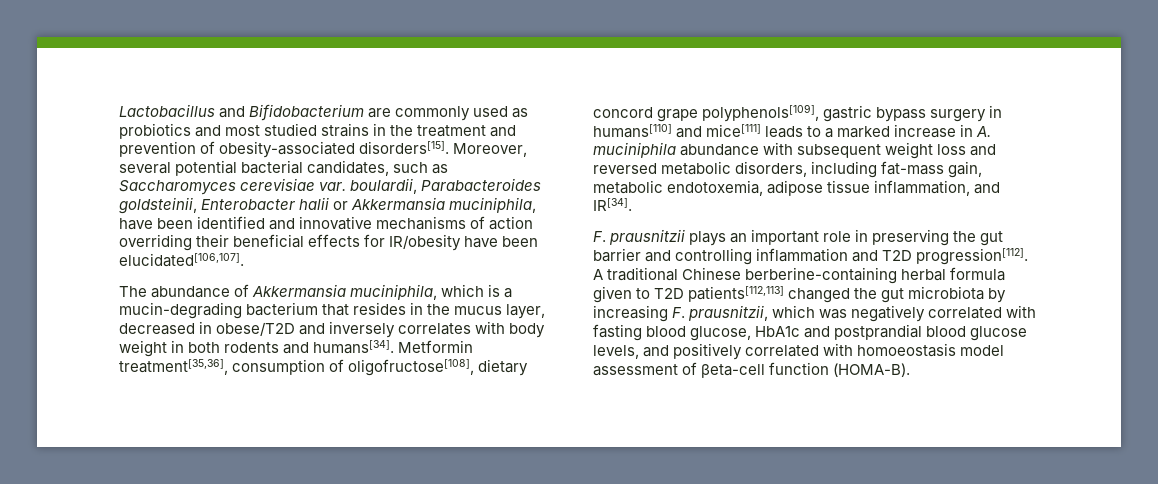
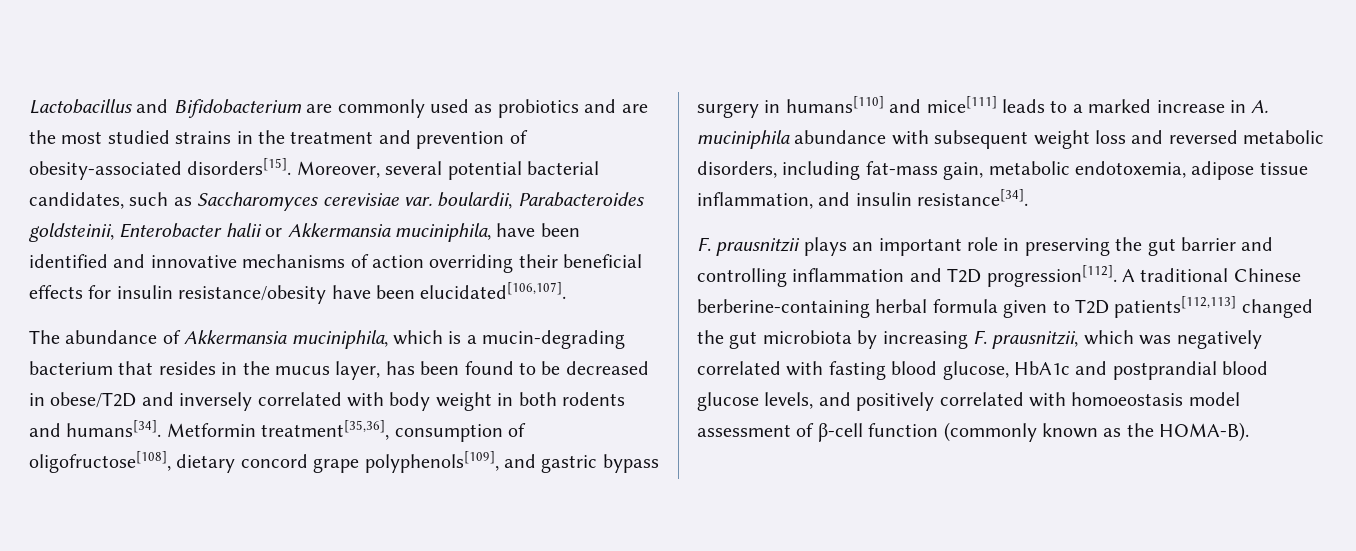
(222, 131) none -> [621,104,648,113] [29,130,56,144] are the
[389,234,462,251] IR/obesity -> [116,285,327,304] insulin resistance/obesity
(546, 311) none -> [385,361,561,375] has been found to be
[398,323,472,335] correlates -> [257,392,342,406] correlated
(820, 113) none -> [503,454,536,468] and
[593,198,632,211] IR[34]. -> [855,189,1029,206] insulin resistance[34].
[701,362,911,378] βeta-cell function (HOMA-B). -> [817,422,1250,442] β-cell function (commonly known as the HOMA-B).

